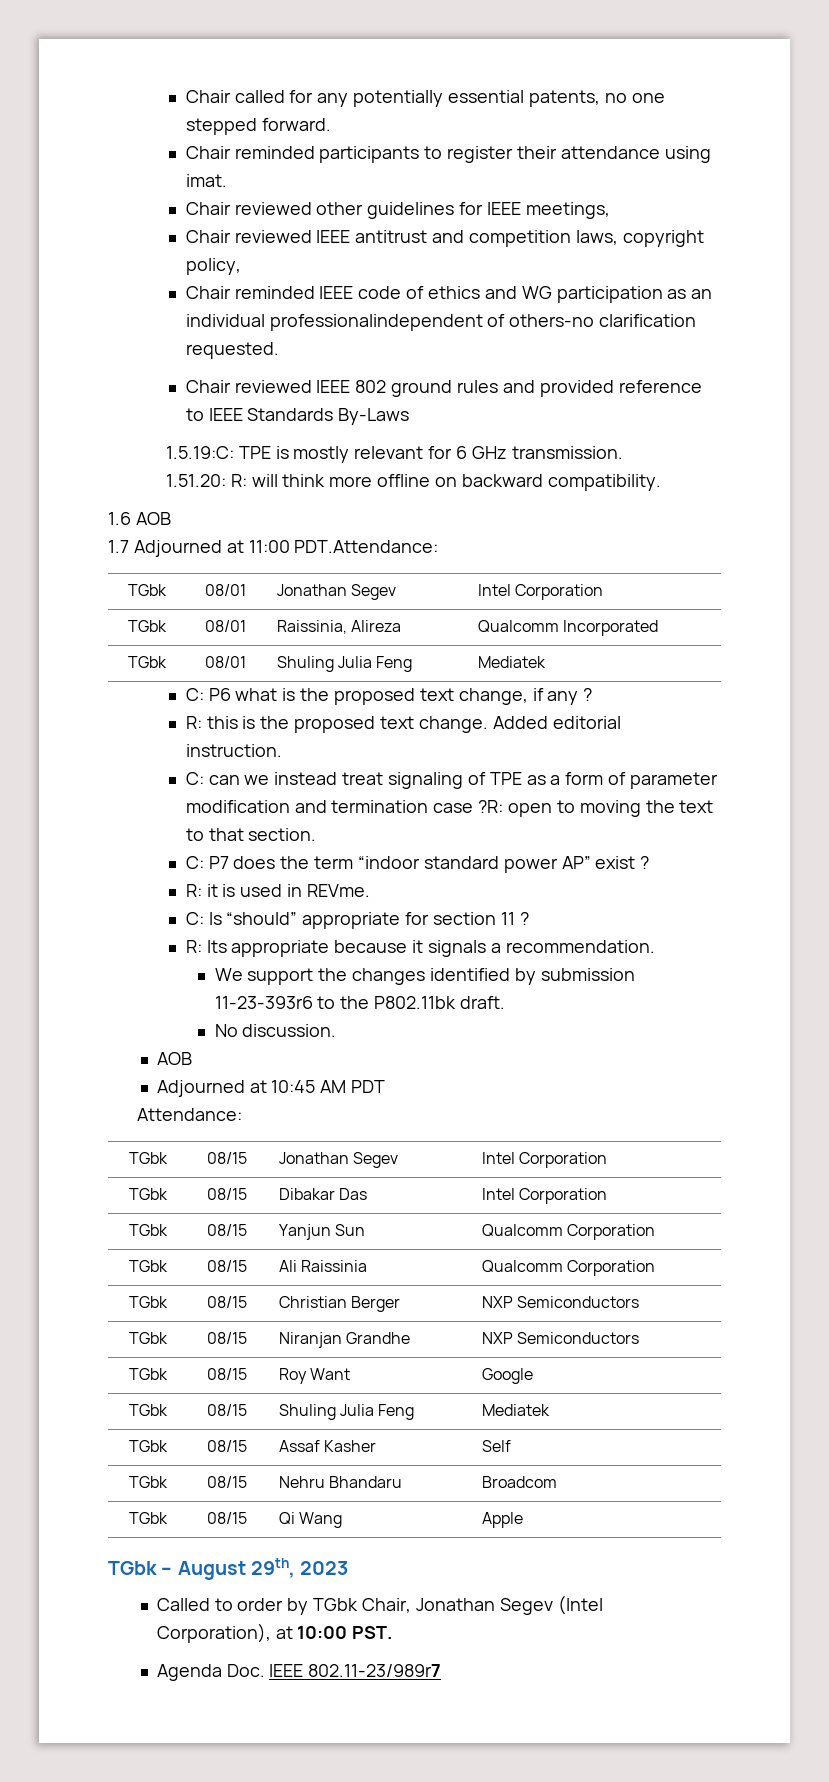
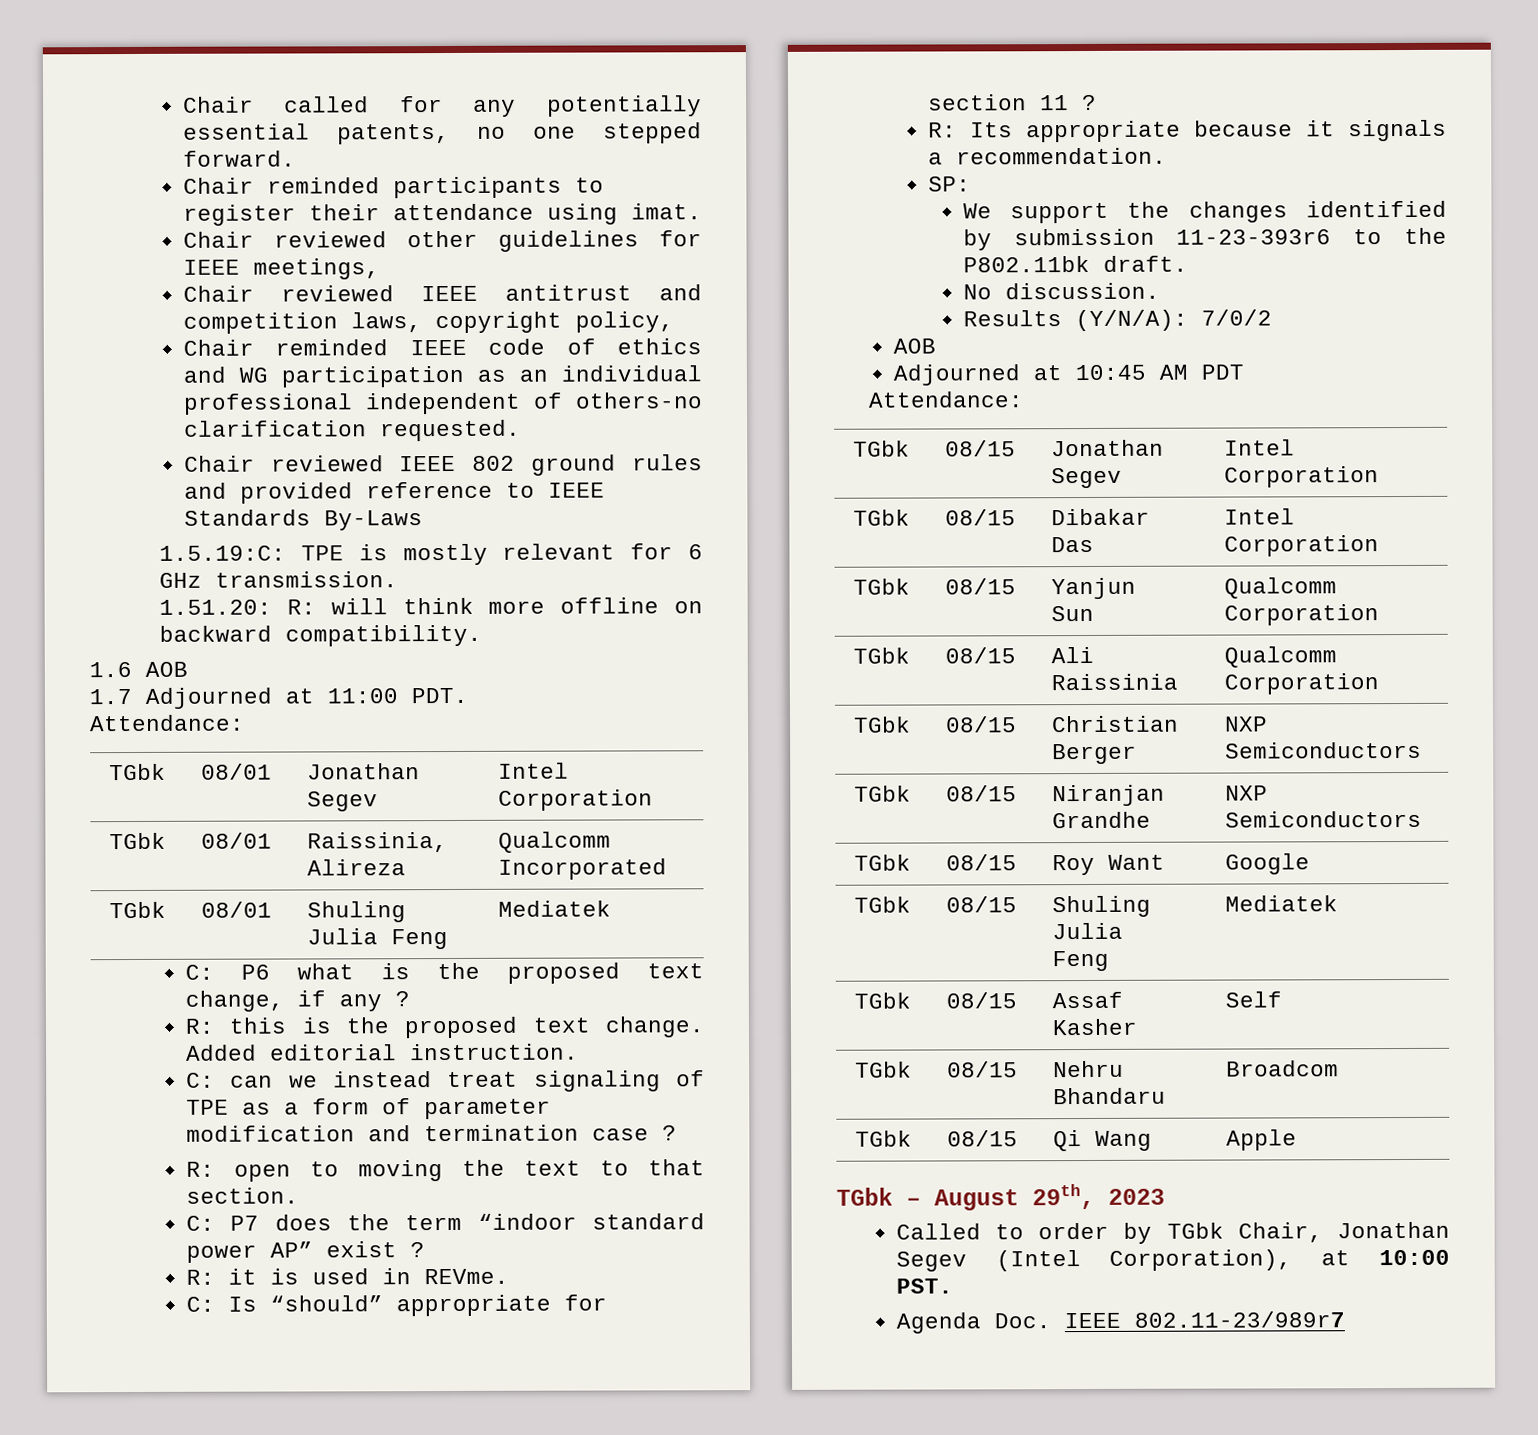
[269,314,483,331] professionalindependent -> [182,392,521,415] professional independent
[294,540,439,553] PDT.Attendance: -> [411,687,468,704] [89,714,245,732] PDT. // Attendance:
[478,800,504,813] ?R: -> [661,1125,677,1141] [185,1161,215,1177] ? // R:
(655, 946) none -> [927,176,971,192] // SP:
(337, 1030) none -> [962,309,1272,332] // Results (Y/N/A): 7/0/2

